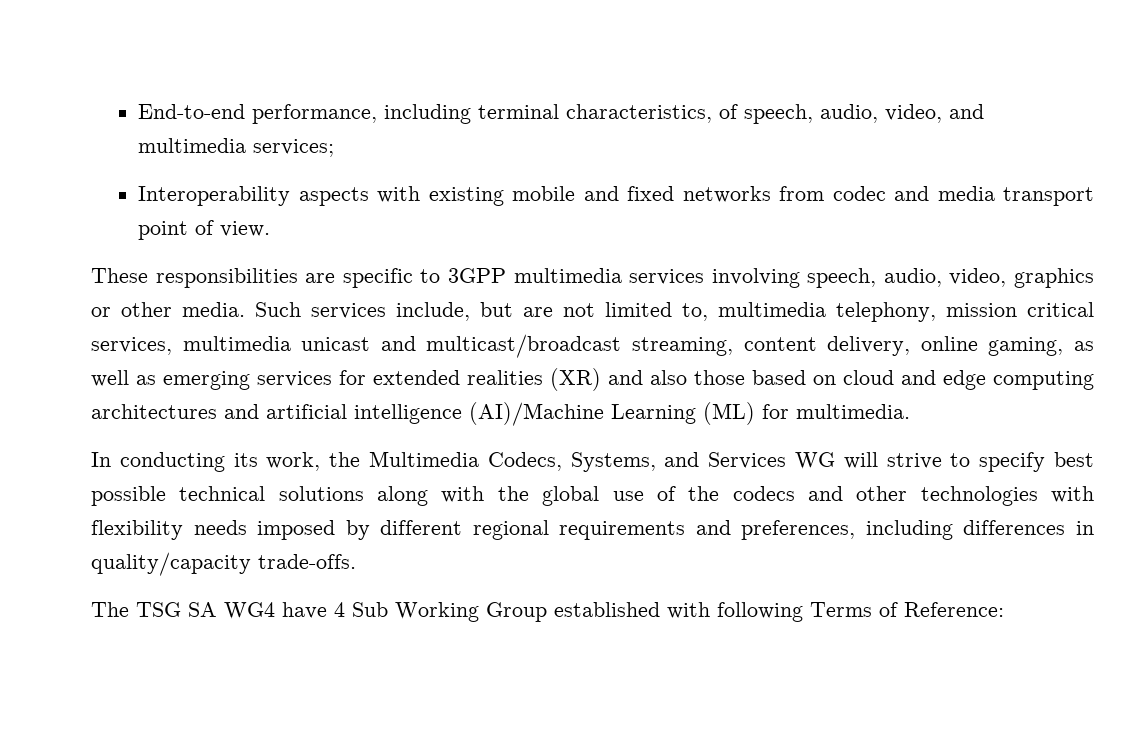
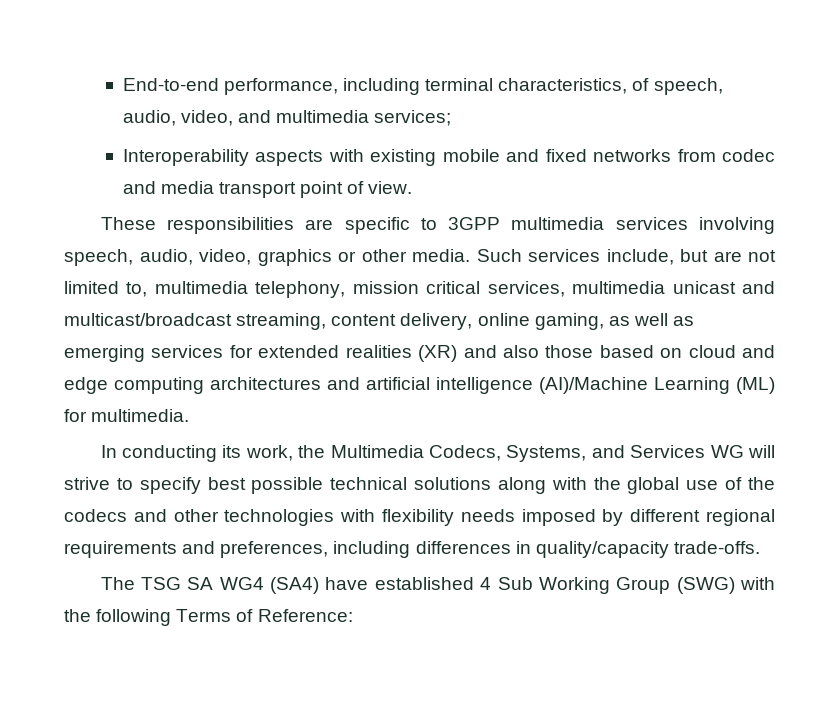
[282,602,327,619] have -> [270,577,474,594] (SA4) have established
[554,602,710,619] established with -> [676,577,775,594] [64,609,91,622] (SWG) with the

